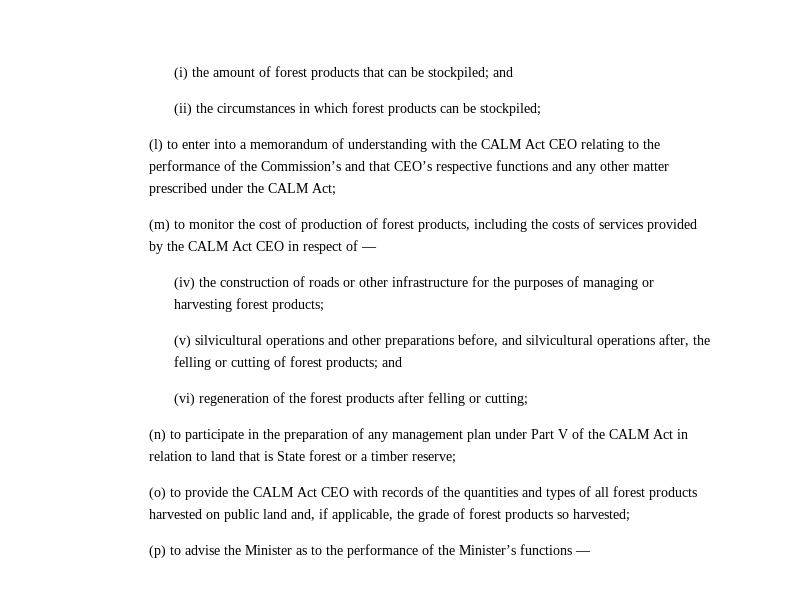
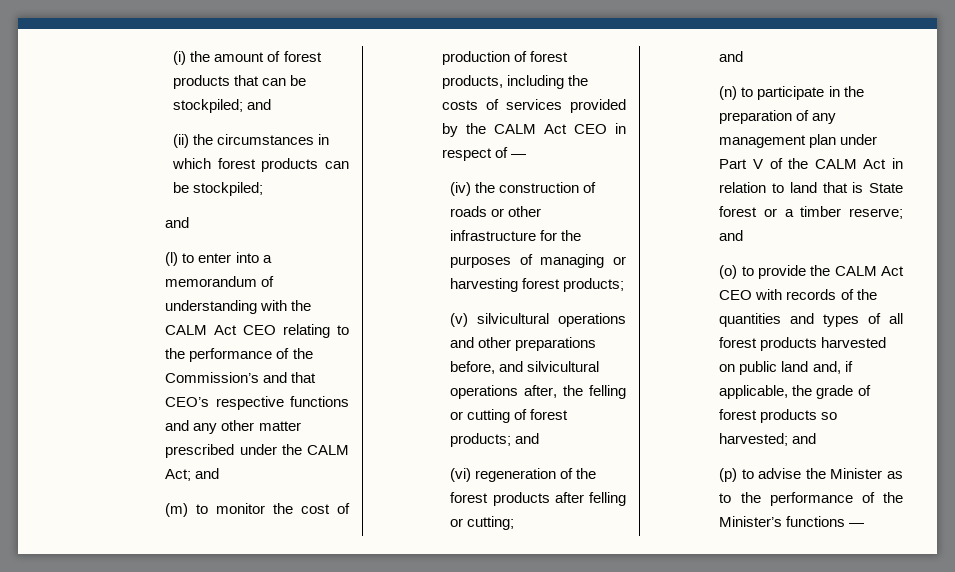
(541, 109) none -> [165,217,190,228] // and
(337, 189) none -> [195,468,220,479] and
(528, 399) none -> [719,51,744,62] // and
(457, 459) none -> [719,230,744,241] and
(631, 515) none -> [792,433,817,444] and

